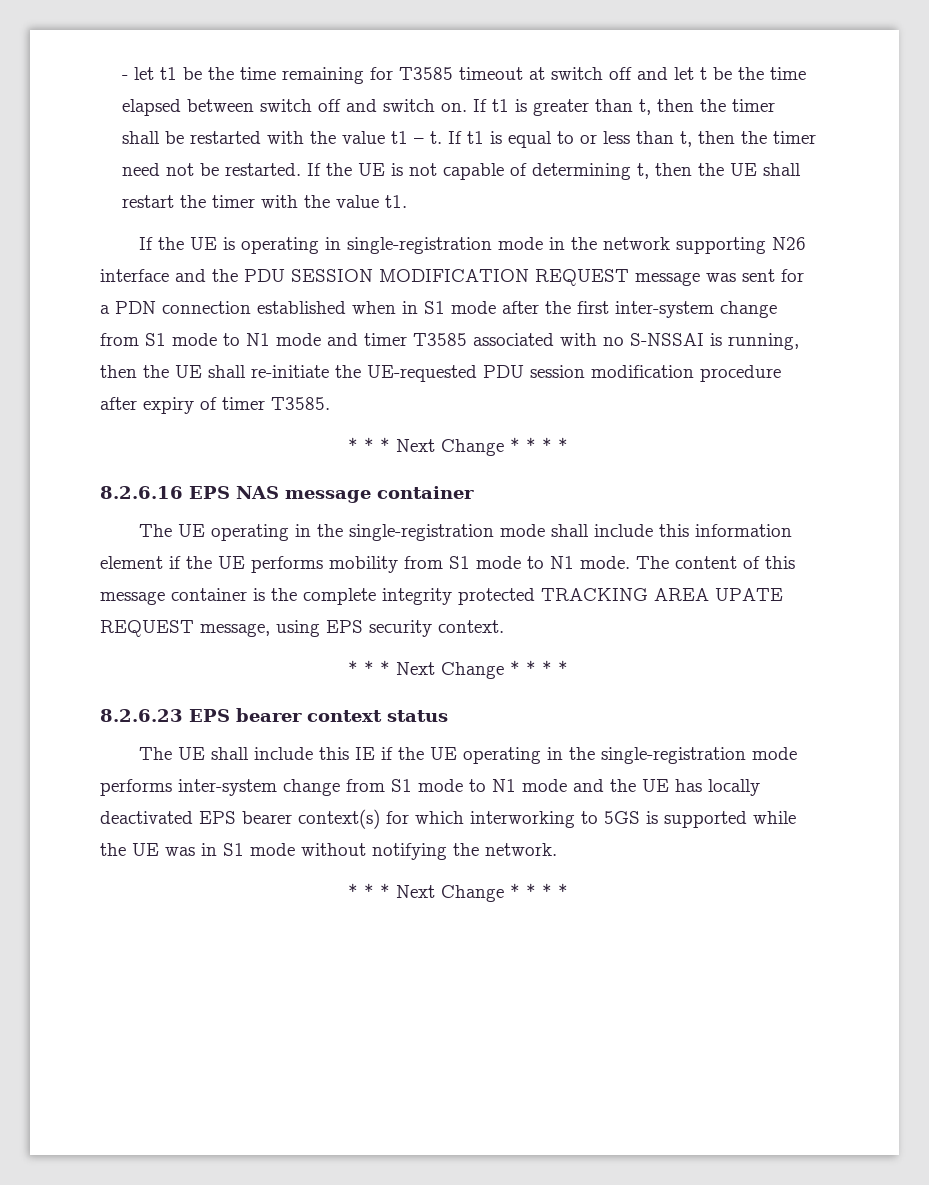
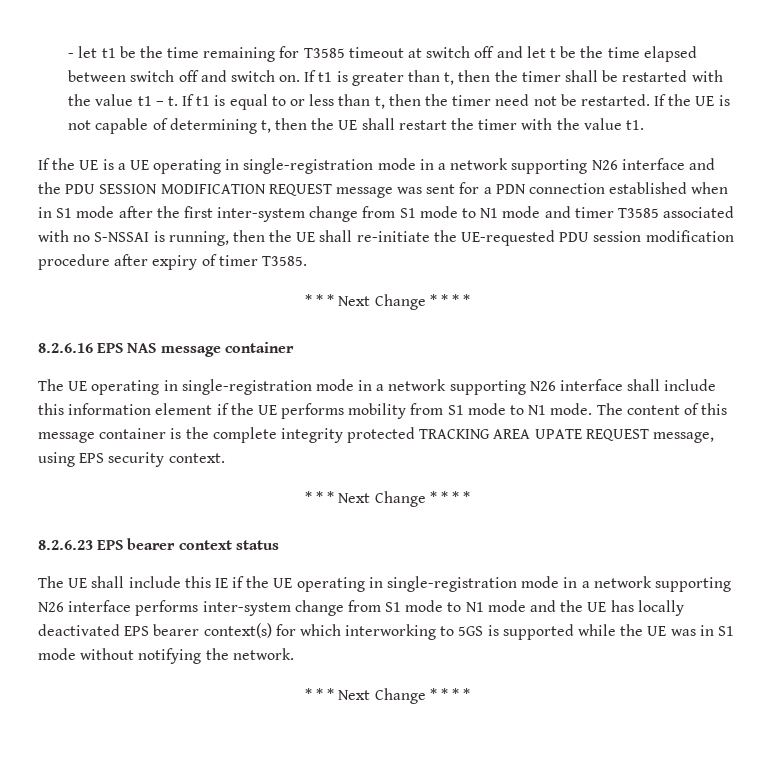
[240,237,597,254] operating in single-registration mode in the -> [117,158,447,174] a UE operating in single-registration mode in a
[316,524,545,541] the single-registration mode -> [181,379,624,395] single-registration mode in a network supporting N26 interface
[568,747,797,764] the single-registration mode -> [387,576,731,592] [38,600,132,612] single-registration mode in a network supporting N26 interface

